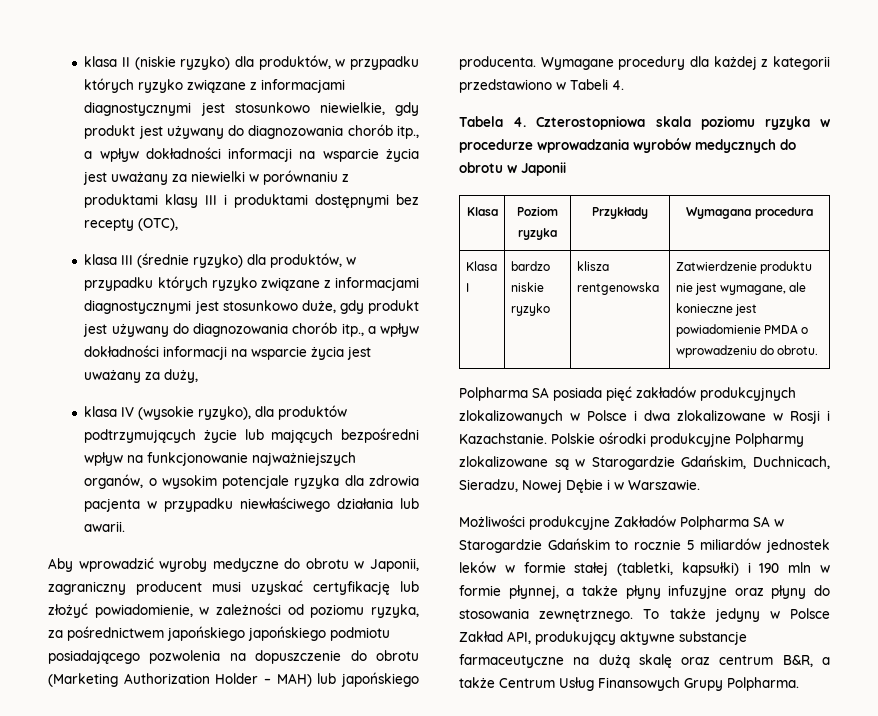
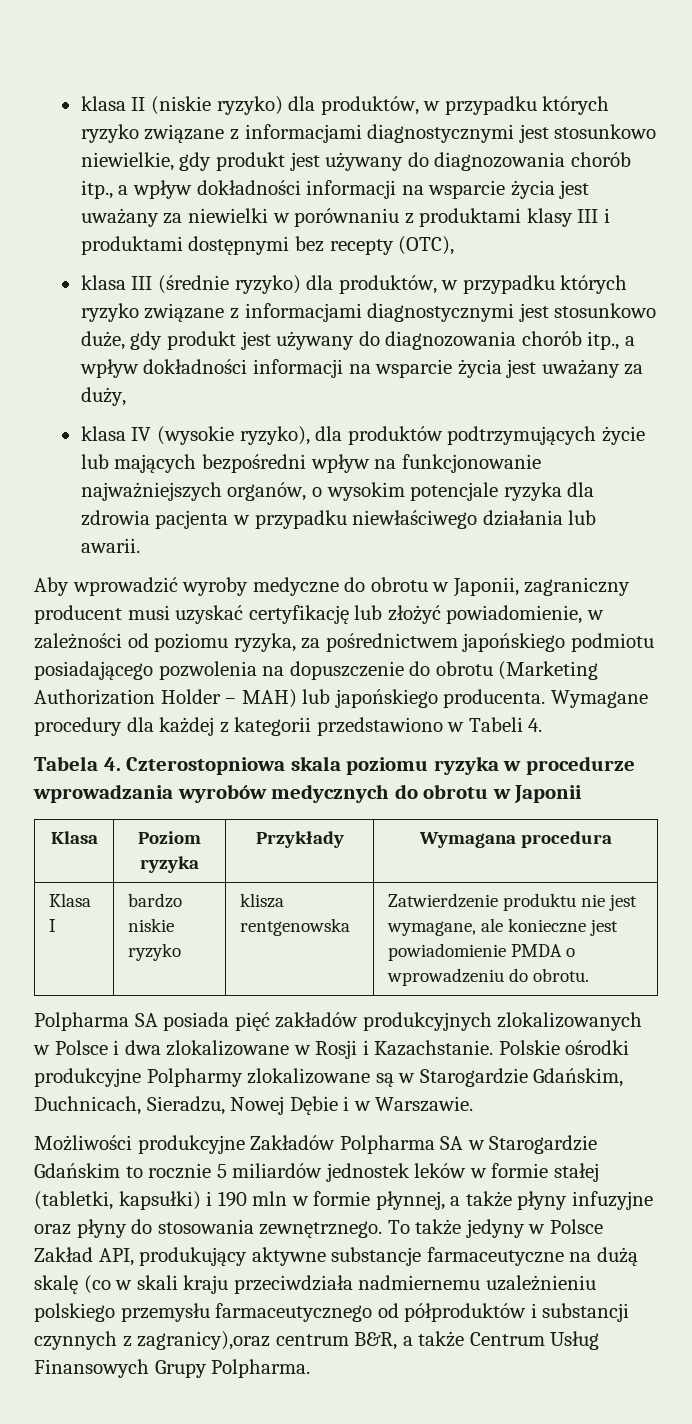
[248,626,326,641] japońskiego -> (566, 642) none
[681,657,711,665] oraz -> [83,1275,596,1294] [34,1303,630,1322] [34,1331,271,1350] (co w skali kraju przeciwdziała nadmiernemu uzależnieniu polskiego przemysłu farmaceutycznego od półproduktów i substancji czynnych z zagranicy),oraz

